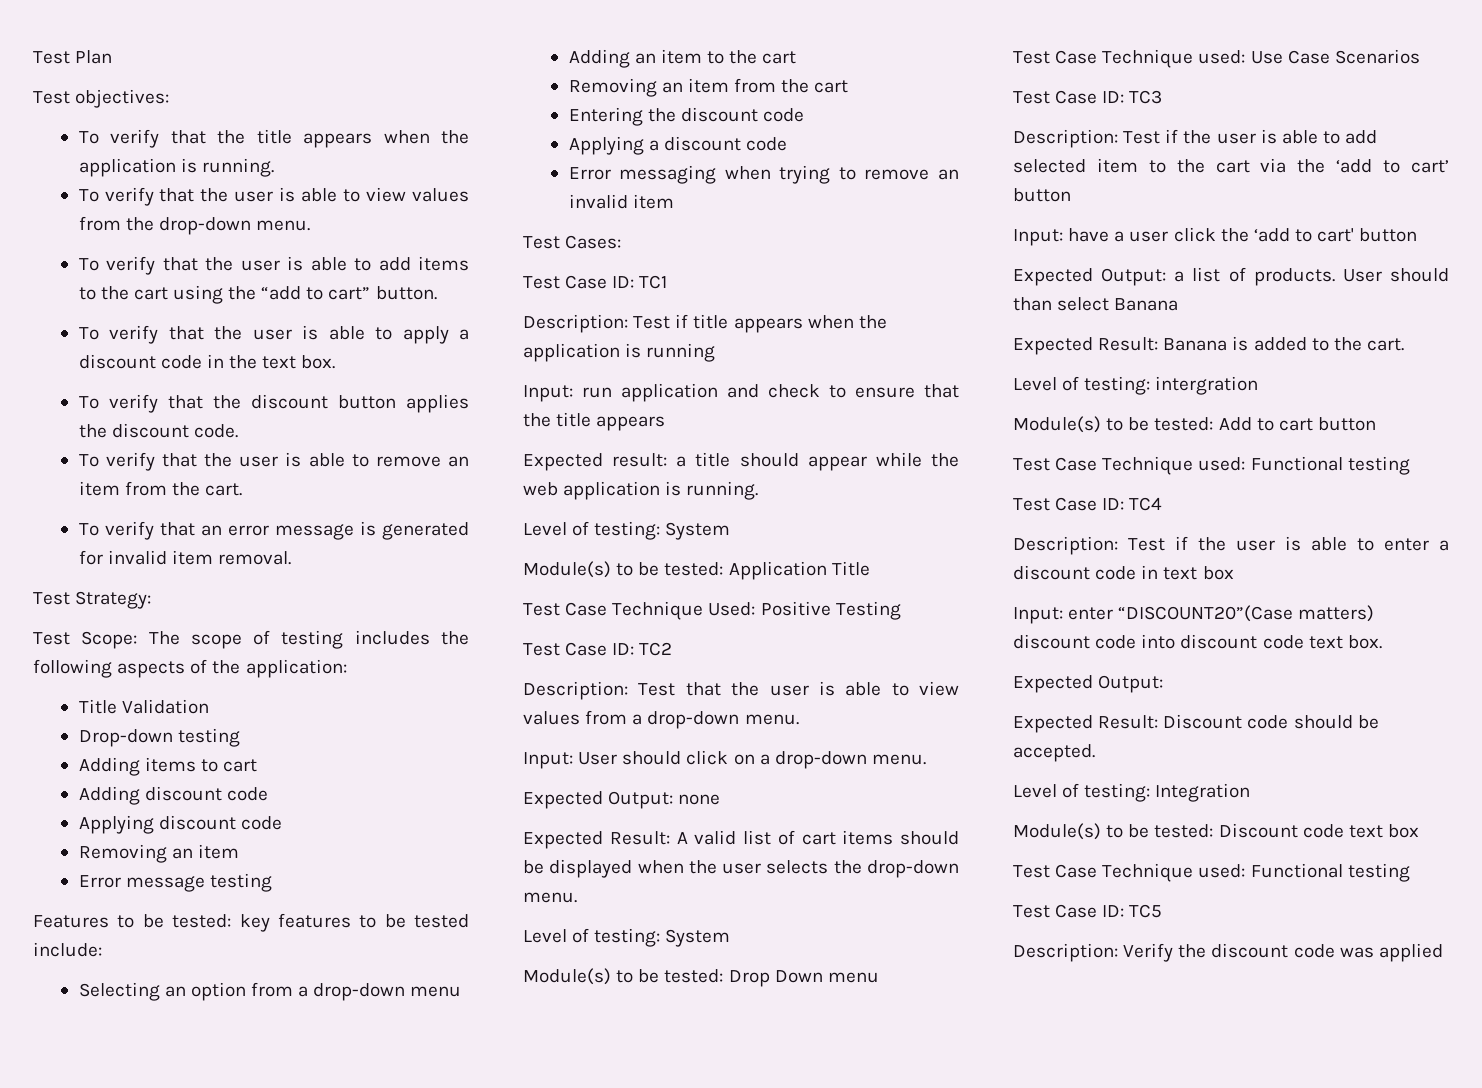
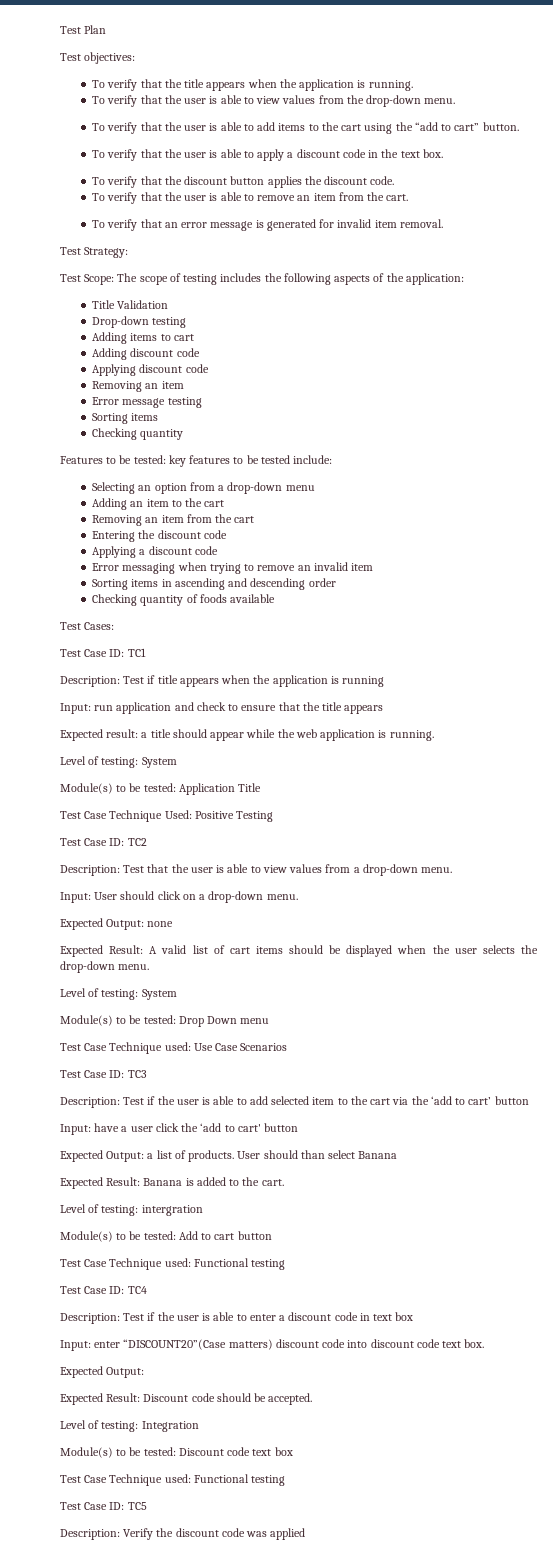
(272, 882) none -> [92,413,159,424] [92,428,184,440] // Sorting items // Checking quantity
(674, 201) none -> [92,578,336,590] [92,594,276,606] // Sorting items in ascending and descending order // Checking quantity of foods available

